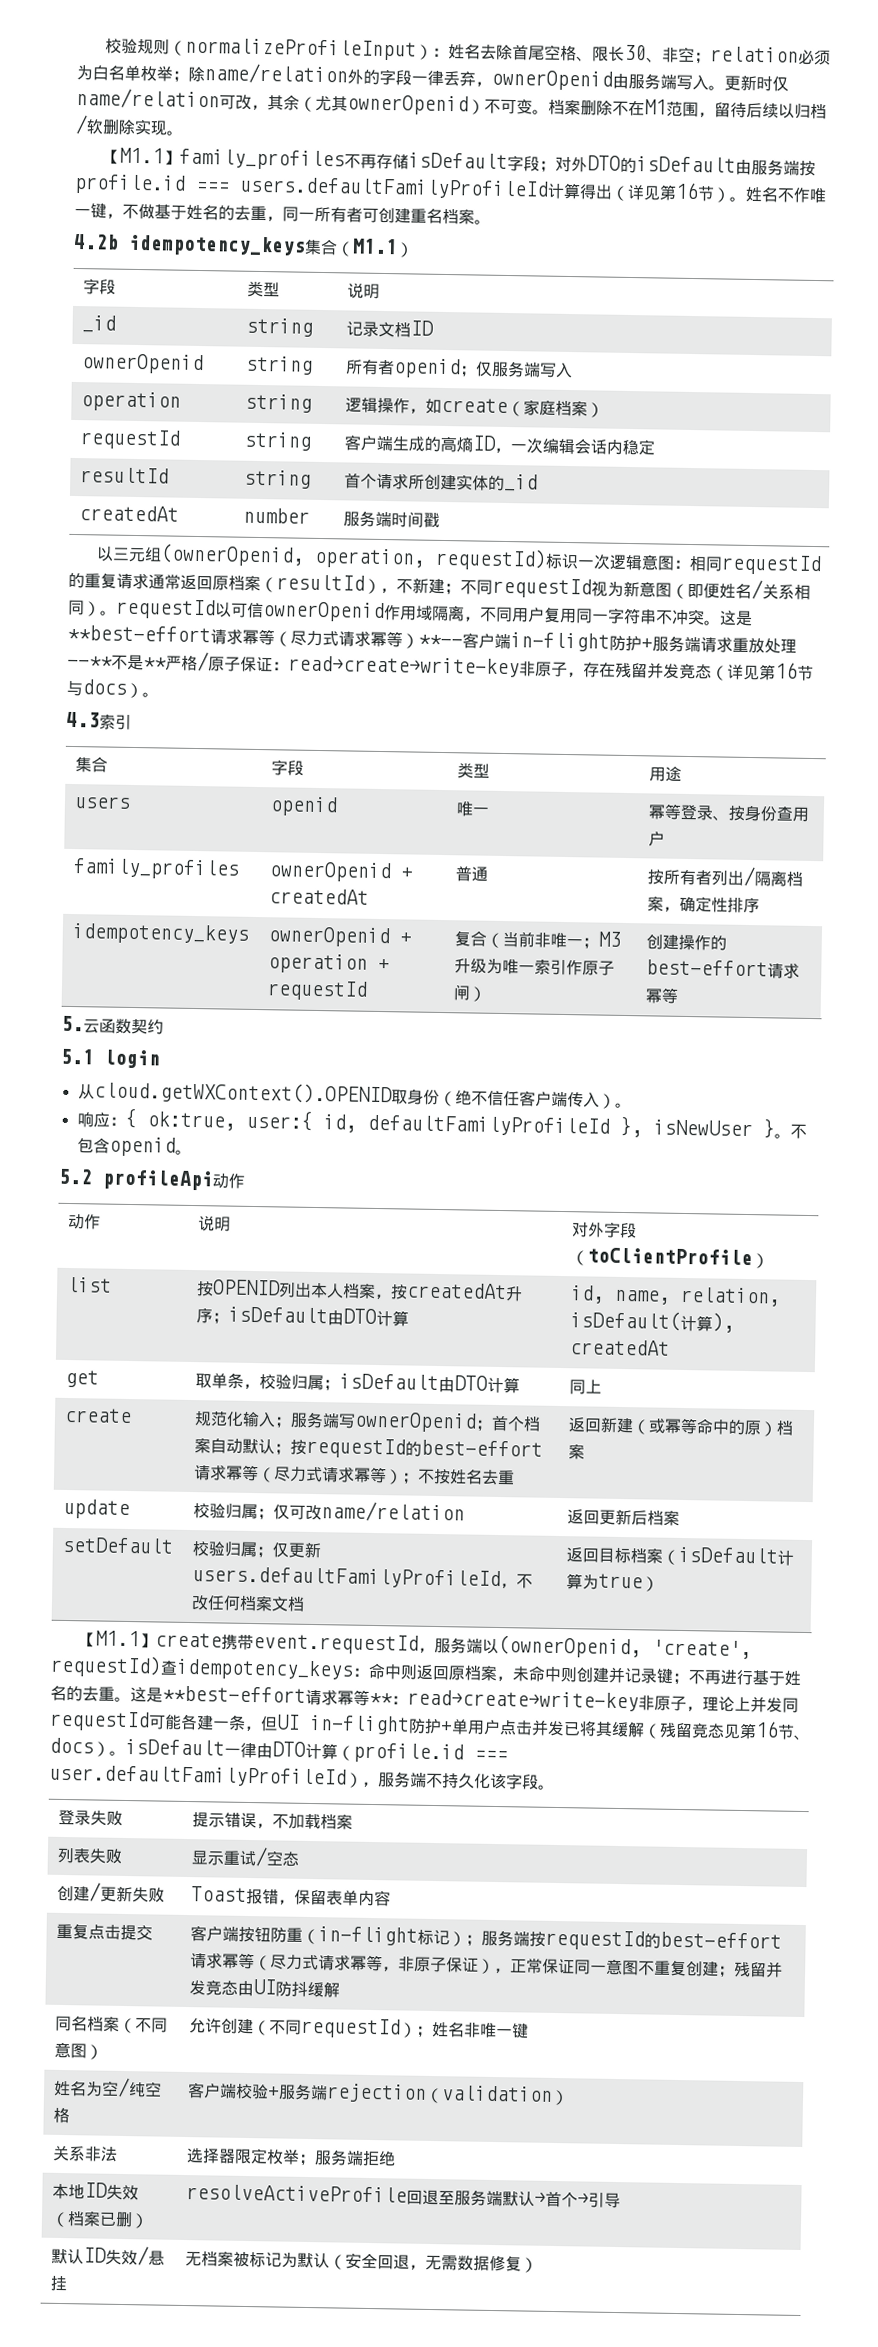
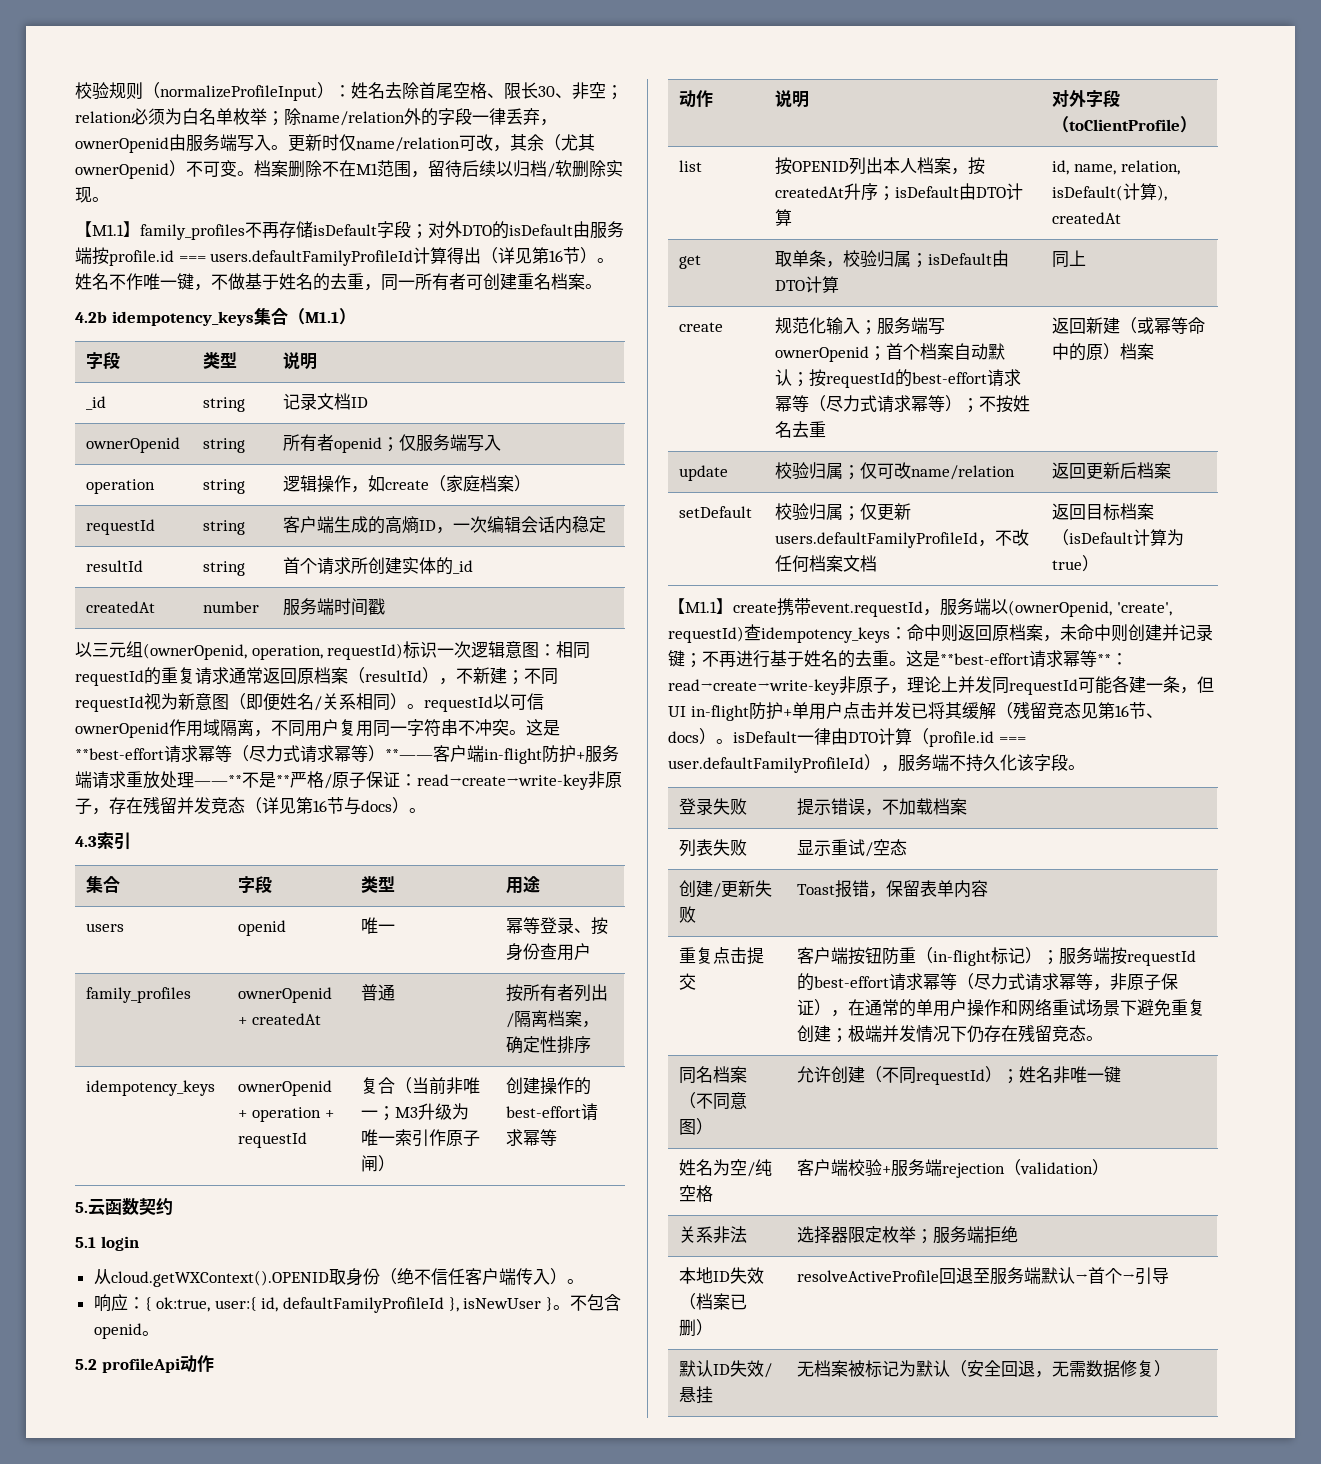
[509,1958,783,1978] [188,1979,340,1998] 正常保证同一意图不重复创建；残留并发竞态由UI防抖缓解 -> [848,999,1206,1017] [797,1025,1104,1043] 在通常的单用户操作和网络重试场景下避免重复创建；极端并发情况下仍存在残留竞态。

